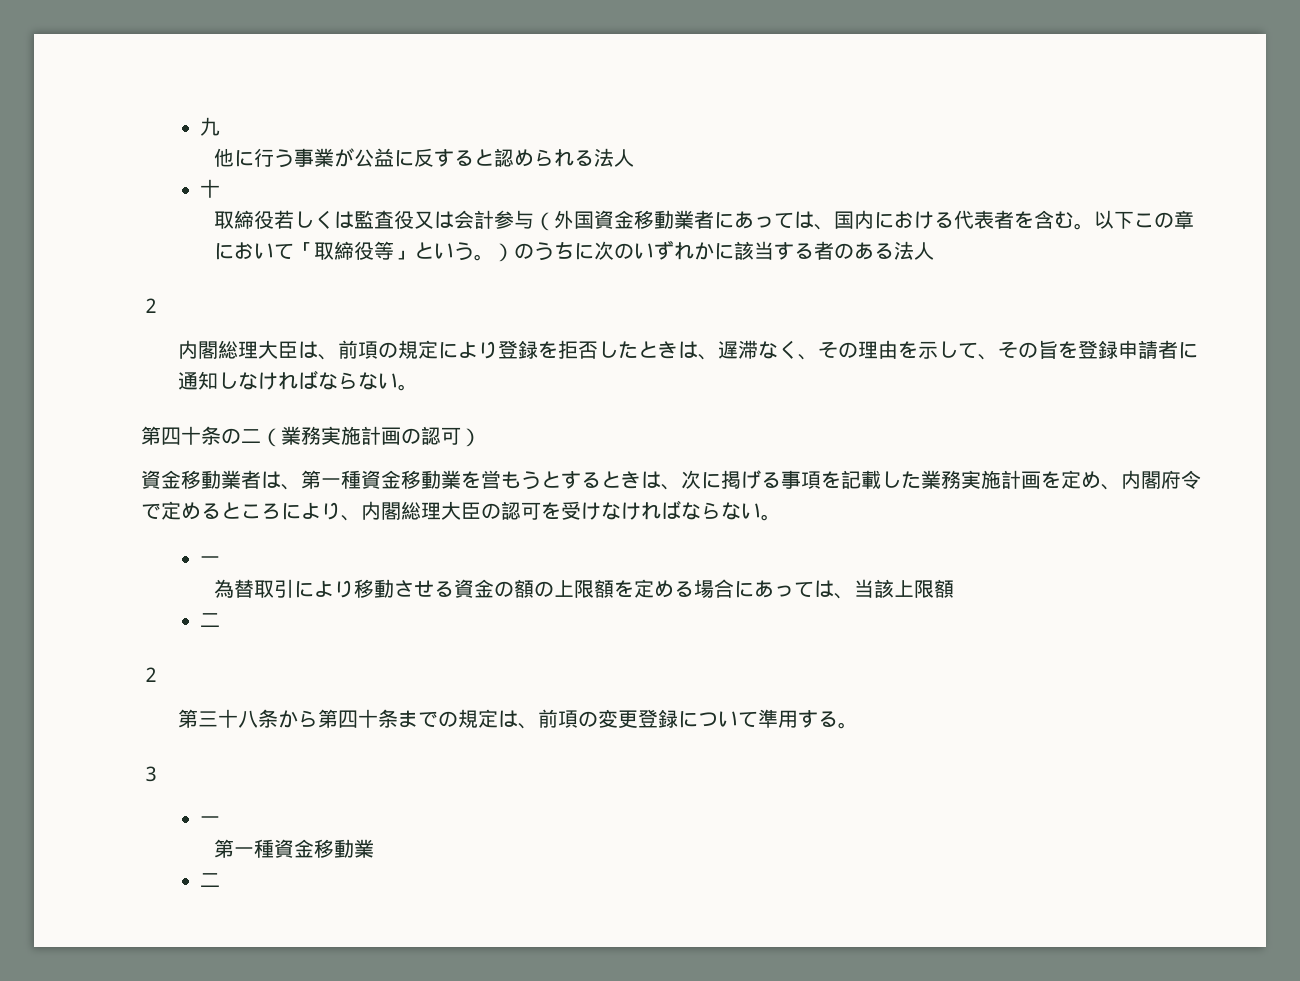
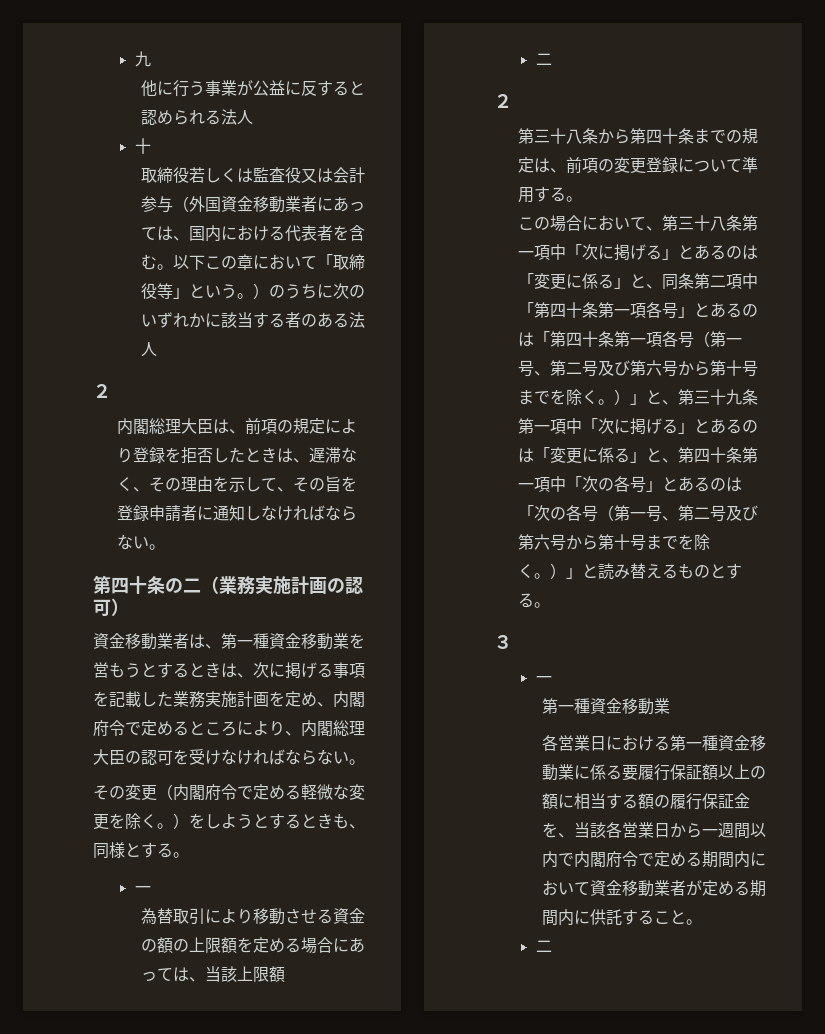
(781, 517) none -> [93,784,365,801] [93,813,365,830] [93,842,189,859] // その変更（内閣府令で定める軽微な変更を除く。）をしようとするときも、同様とする。
(858, 725) none -> [517,215,758,232] [517,244,758,261] [517,273,758,290] [517,302,758,319] [517,331,742,348] [517,360,758,377] [517,389,758,405] [517,418,758,435] [517,447,758,464] [517,476,742,493] [517,505,758,522] [517,534,710,551] [517,563,742,579] [517,593,550,608] // この場合において、第三十八条第一項中「次に掲げる」とあるのは「変更に係る」と、同条第二項中「第四十条第一項各号」とあるのは「第四十条第一項各号（第一号、第二号及び第六号から第十号までを除く。）」と、第三十九条第一項中「次に掲げる」とあるのは「変更に係る」と、第四十条第一項中「次の各号」とあるのは「次の各号（第一号、第二号及び第六号から第十号までを除く。）」と読み替えるものとする。
(375, 848) none -> [541,735,766,751] [541,764,766,781] [541,793,750,810] [541,822,766,839] [541,851,766,868] [541,880,766,897] [541,909,702,926] // 各営業日における第一種資金移動業に係る要履行保証額以上の額に相当する額の履行保証金を、当該各営業日から一週間以内で内閣府令で定める期間内において資金移動業者が定める期間内に供託すること。

